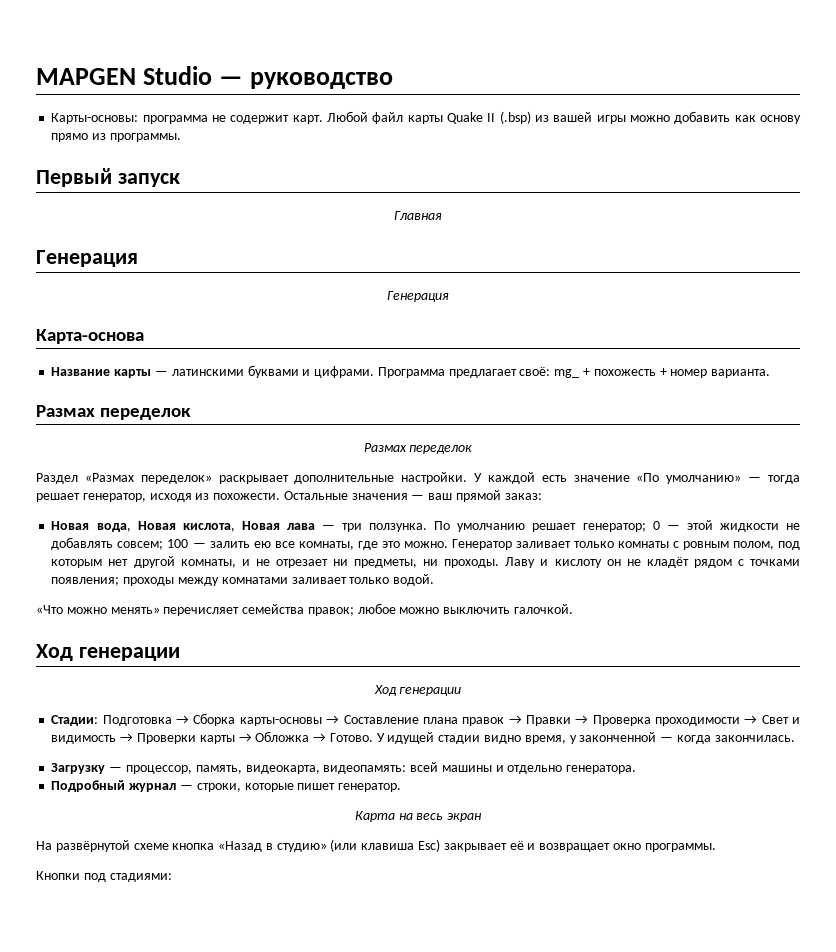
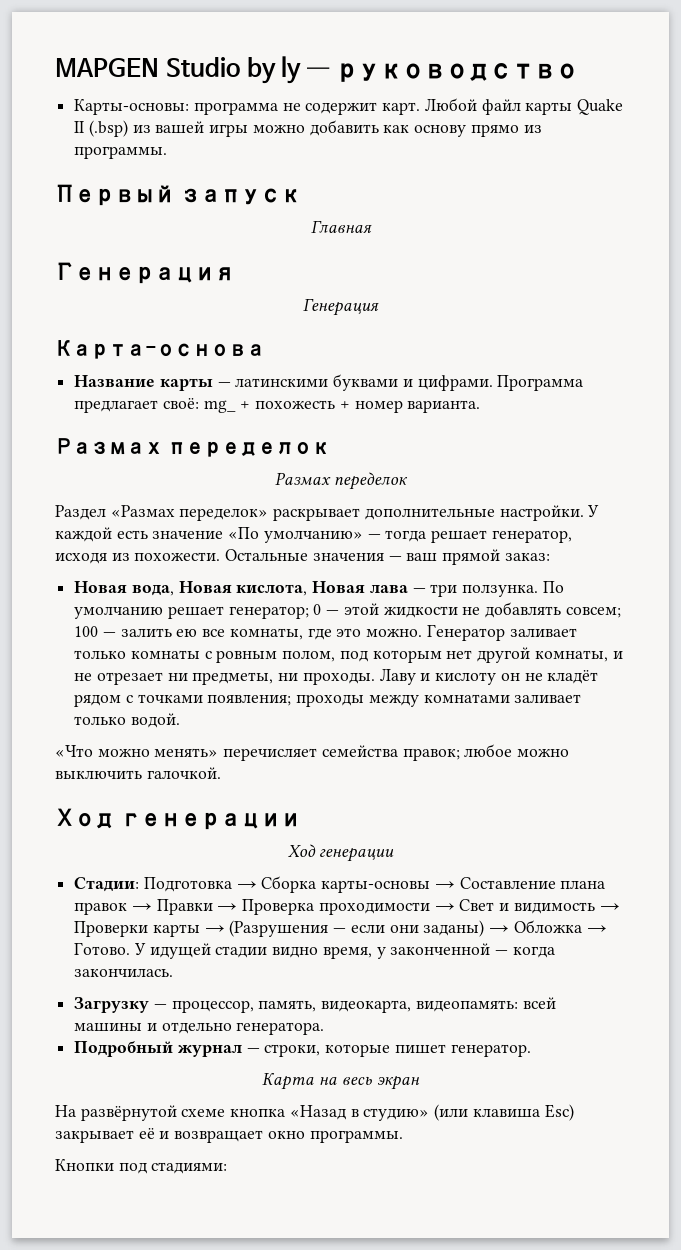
(212, 75) none -> [246,56,302,84] by ly
(252, 737) none -> [229,920,510,937] (Разрушения — если они заданы) →

